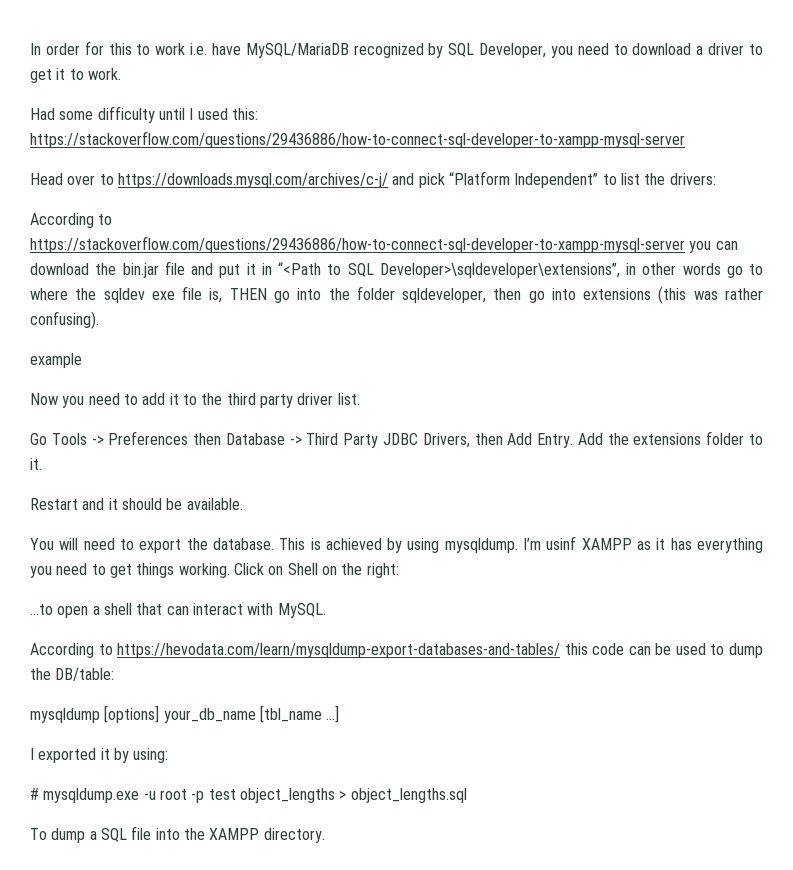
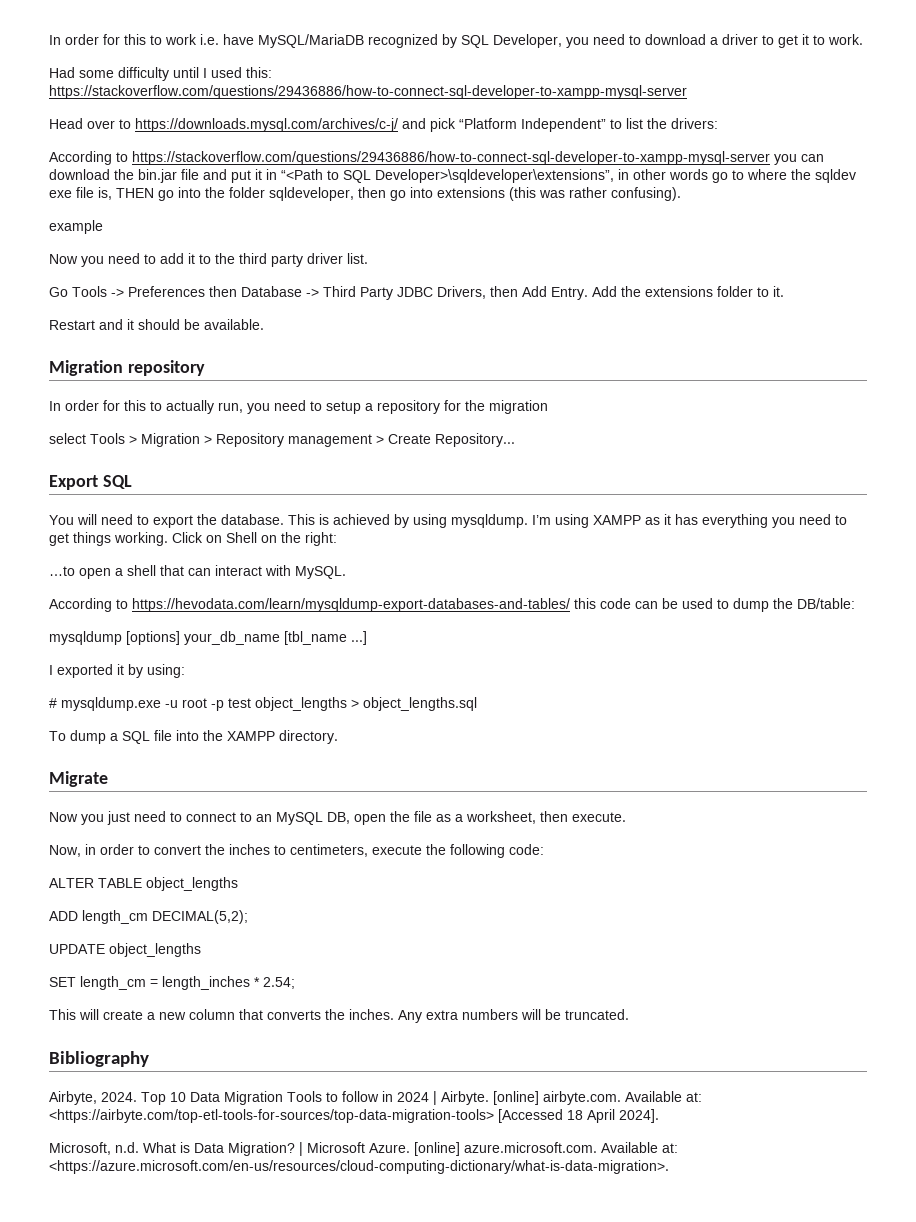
(243, 504) none -> [49,360,205,376] [49,400,548,414] [49,433,515,447] [49,475,132,490] // Migration repository // In order for this to actually run, you need to setup a repository for the migration // select Tools > Migration > Repository management > Create Repository... // Export SQL
[546,536,577,550] usinf -> [555,514,589,528] using
(325, 835) none -> [49,771,108,787] [49,811,626,825] [49,844,544,858] [49,877,238,891] [49,910,248,924] [49,943,201,957] [49,976,295,990] [49,1009,629,1023] [49,1051,149,1067] [49,1091,702,1105] [49,1109,659,1123] [49,1142,678,1156] [49,1160,669,1174] // Migrate // Now you just need to connect to an MySQL DB, open the file as a worksheet, then execute. // Now, in order to convert the inches to centimeters, execute the following code: // ALTER TABLE object_lengths // ADD length_cm DECIMAL(5,2); // UPDATE object_lengths // SET length_cm = length_inches * 2.54; // This will create a new column that converts the inches. Any extra numbers will be truncated. // Bibliography // Airbyte, 2024. Top 10 Data Migration Tools to follow in 2024 | Airbyte. [online] airbyte.com. Available at: <https://airbyte.com/top-etl-tools-for-sources/top-data-migration-tools> [Accessed 18 April 2024]. // Microsoft, n.d. What is Data Migration? | Microsoft Azure. [online] azure.microsoft.com. Available at: <https://azure.microsoft.com/en-us/resources/cloud-computing-dictionary/what-is-data-migration>.

